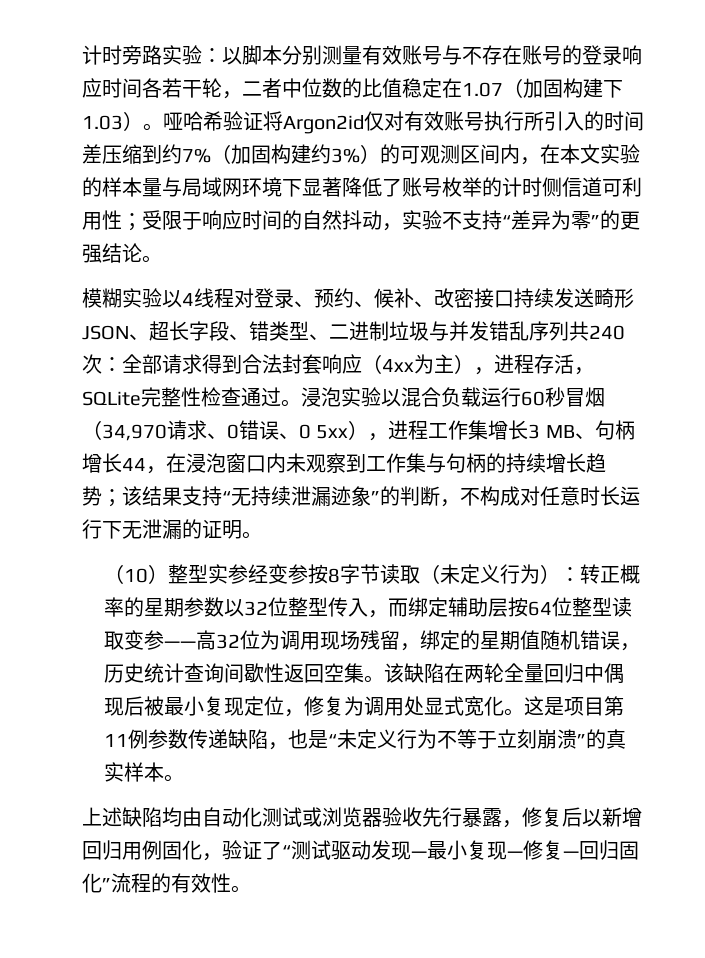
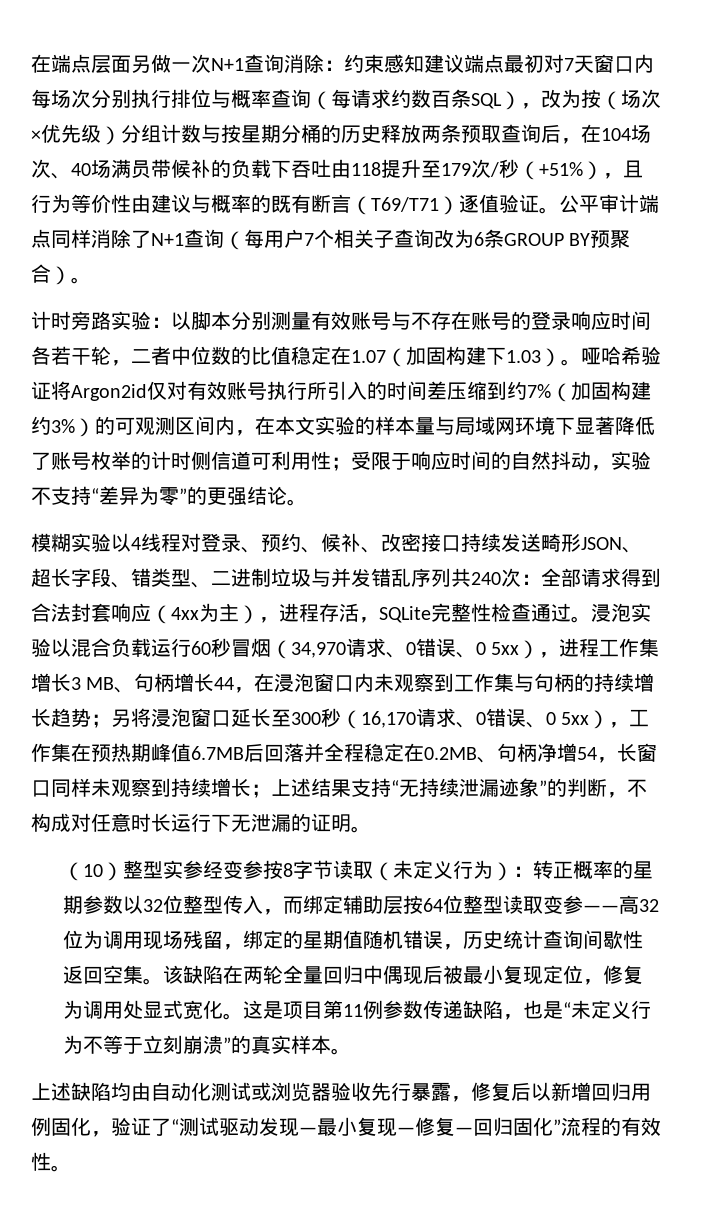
(82, 55) none -> [31,54,654,74] [31,89,661,110] [31,124,651,145] [31,159,643,180] [31,194,659,215] [31,229,631,250] [31,264,91,285] 在端点层面另做一次N+1查询消除：约束感知建议端点最初对7天窗口内每场次分别执行排位与概率查询（每请求约数百条SQL），改为按（场次×优先级）分组计数与按星期分桶的历史释放两条预取查询后，在104场次、40场满员带候补的负载下吞吐由118提升至179次/秒（+51%），且行为等价性由建议与概率的既有断言（T69/T71）逐值验证。公平审计端点同样消除了N+1查询（每用户7个相关子查询改为6条GROUP BY预聚合）。 //
[122,486,142,506] 该 -> [111,708,650,729] [31,743,657,763] [31,778,311,798] 另将浸泡窗口延长至300秒（16,170请求、0错误、0 5xx），工作集在预热期峰值6.7MB后回落并全程稳定在0.2MB、句柄净增54，长窗口同样未观察到持续增长；上述

